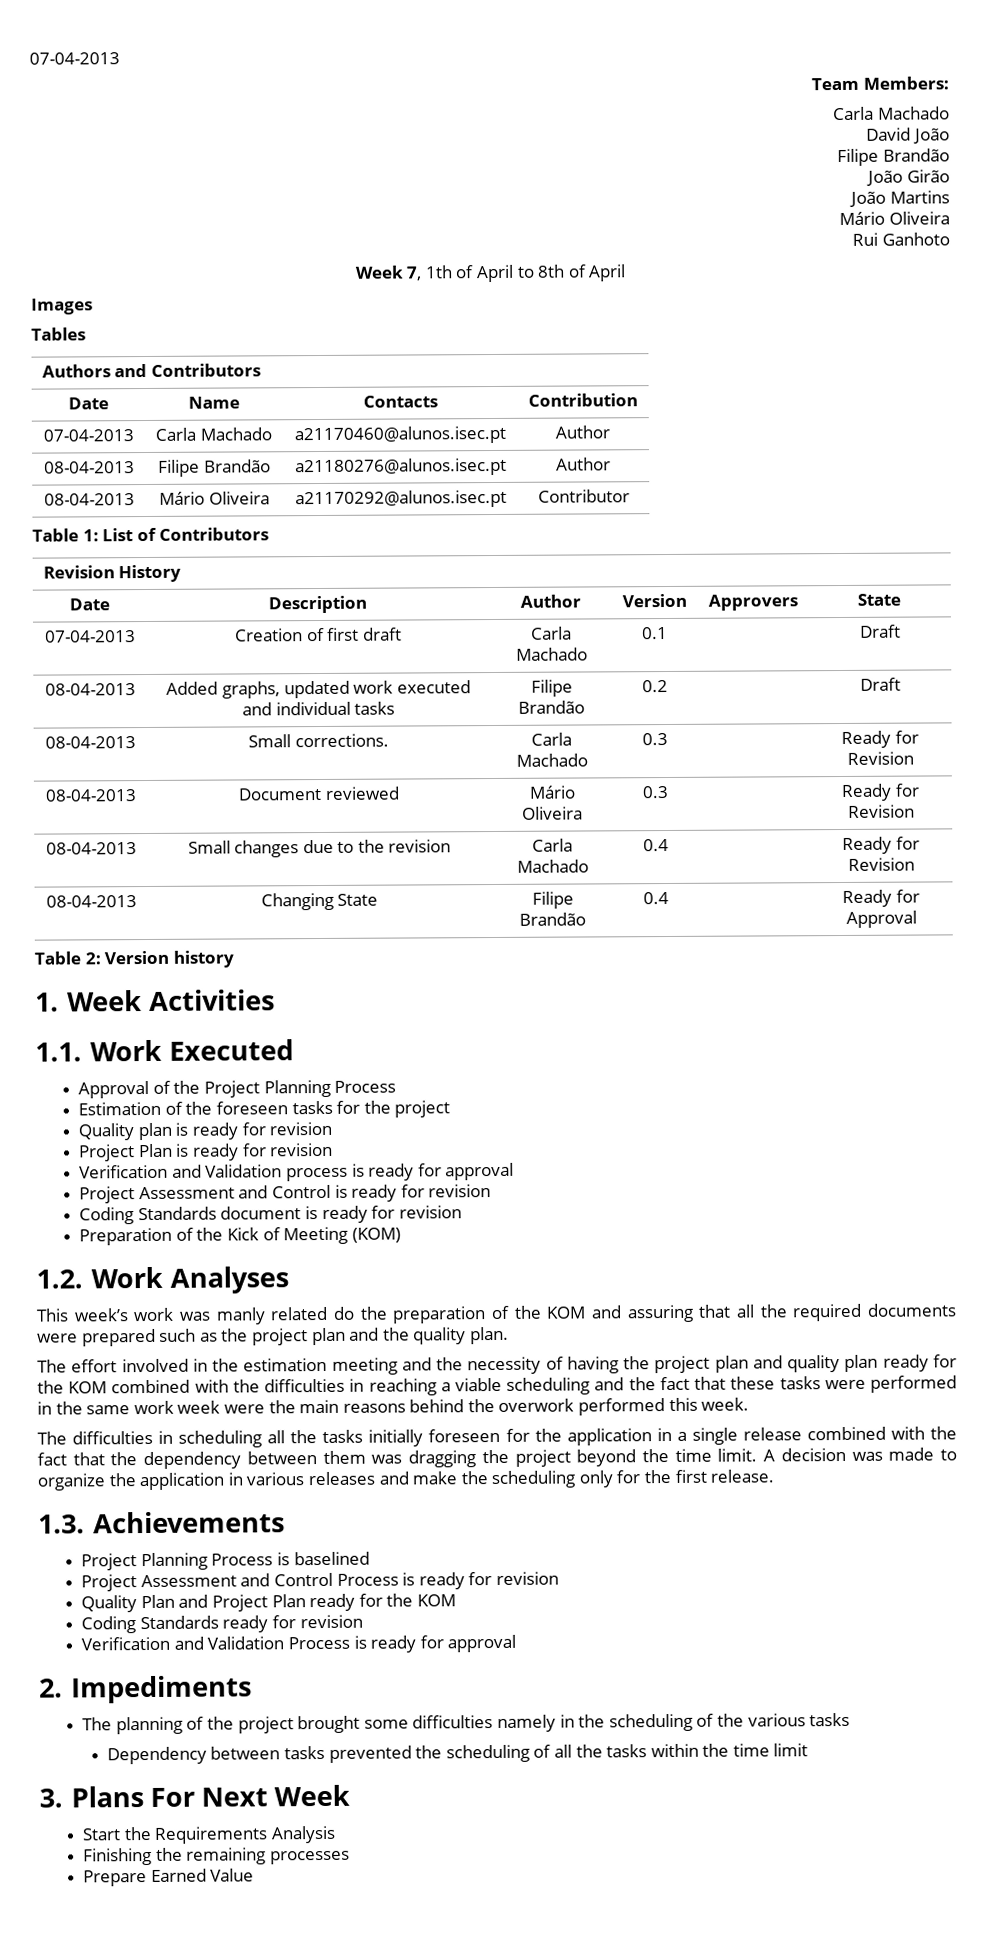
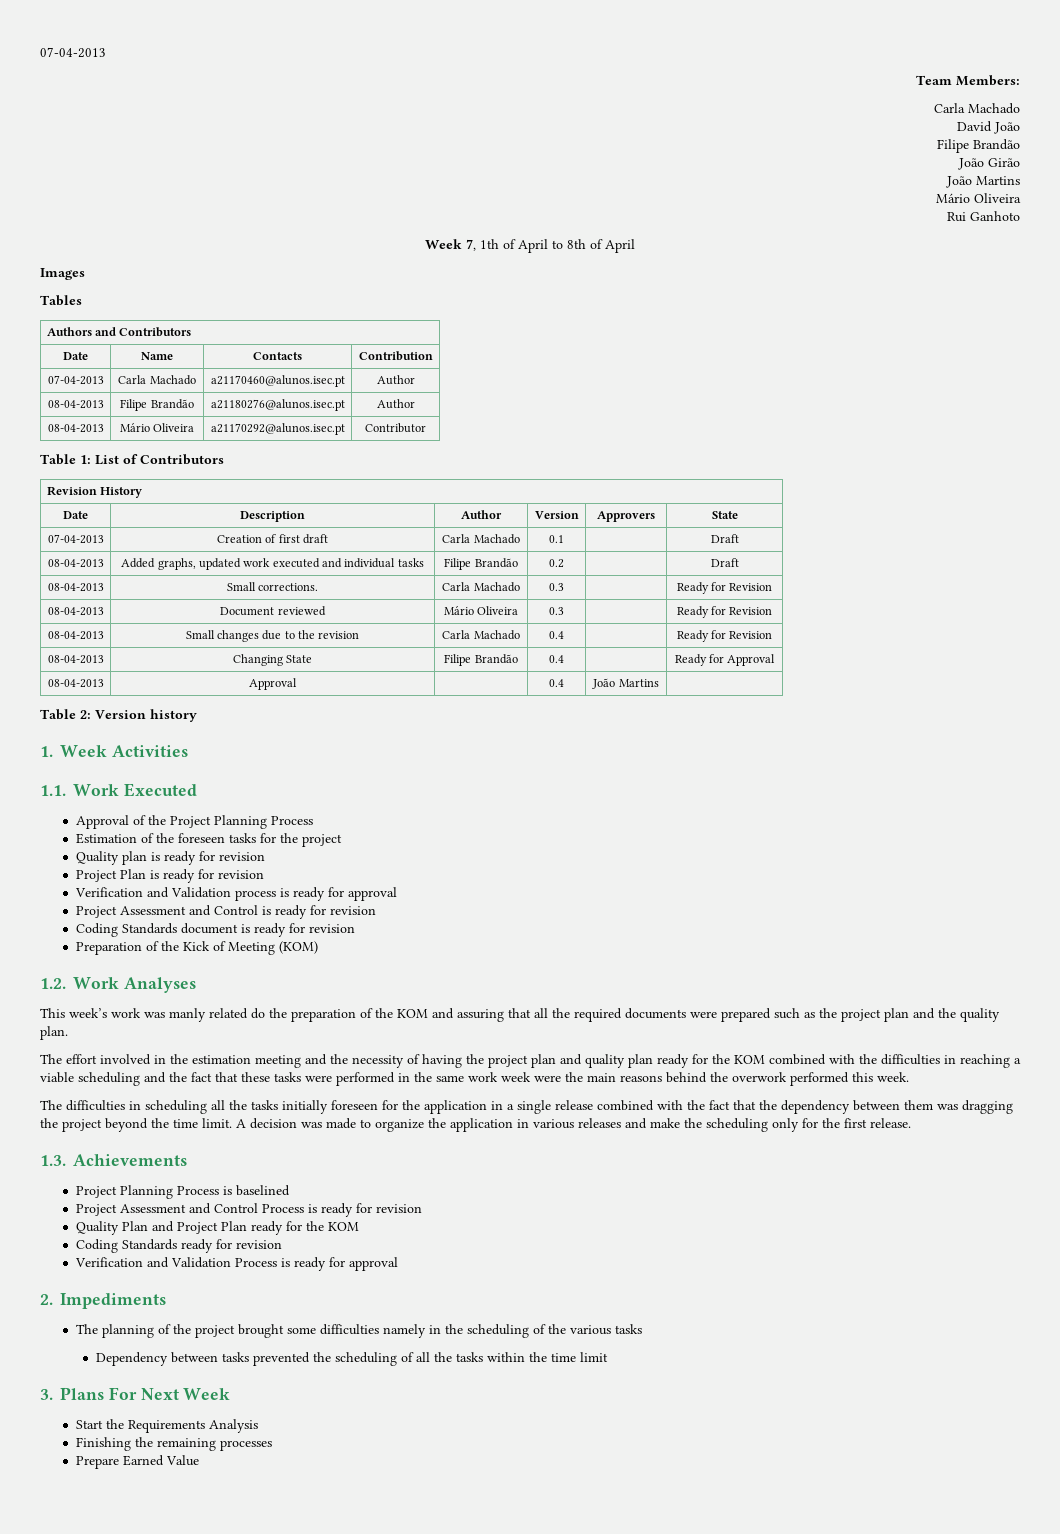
(917, 919) none -> [47,679,104,688] [249,678,297,690] [549,679,564,687] [592,678,659,689] // 08-04-2013 | Approval | | 0.4 | João Martins |

